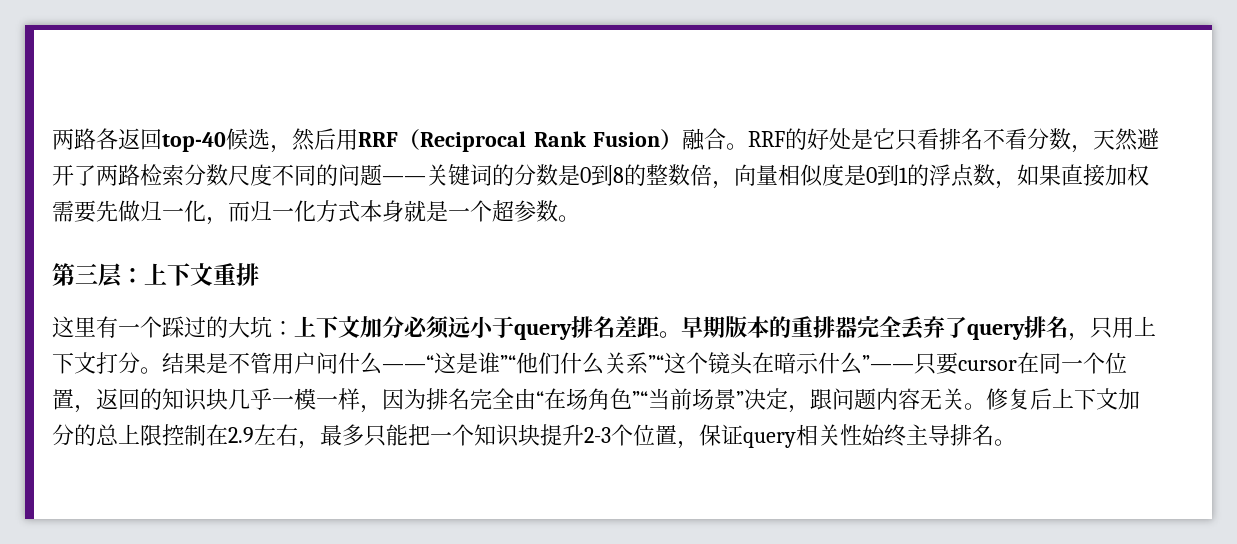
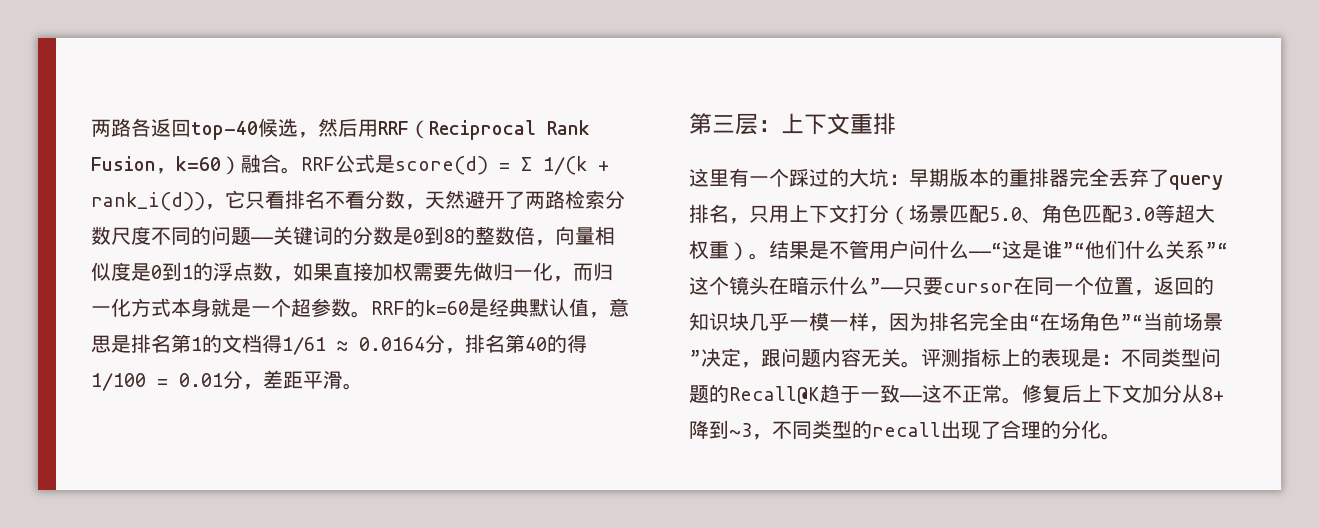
(660, 139) none -> [156,156,221,174] ，k=60
[785,128,873,150] 的好处是 -> [335,154,609,175] [91,192,225,211] 公式是score(d) = Σ 1/(k + rank_i(d))，
(580, 218) none -> [371,298,629,318] [91,334,587,355] [91,370,363,391] RRF的k=60是经典默认值，意思是排名第1的文档得1/61 ≈ 0.0164分，排名第40的得1/100 = 0.01分，差距平滑。
[294,316,681,340] 上下文加分必须远小于query排名差距。 -> (909, 179) none
(140, 363) none -> [889,204,1215,225] [689,240,749,261] （场景匹配5.0、角色匹配3.0等超大权重）
[986,388,1140,410] [52,424,994,449] 修复后上下文加分的总上限控制在2.9左右，最多只能把一个知识块提升2-3个位置，保证query相关性始终主导排名 -> [921,348,1221,368] [689,384,1224,404] [689,420,1101,440] 评测指标上的表现是：不同类型问题的Recall@K趋于一致——这不正常。修复后上下文加分从8+降到~3，不同类型的recall出现了合理的分化

